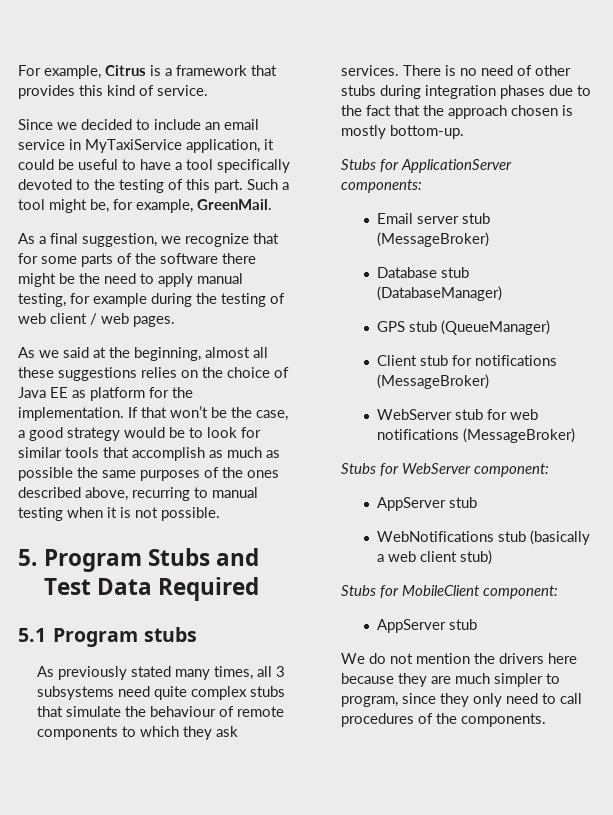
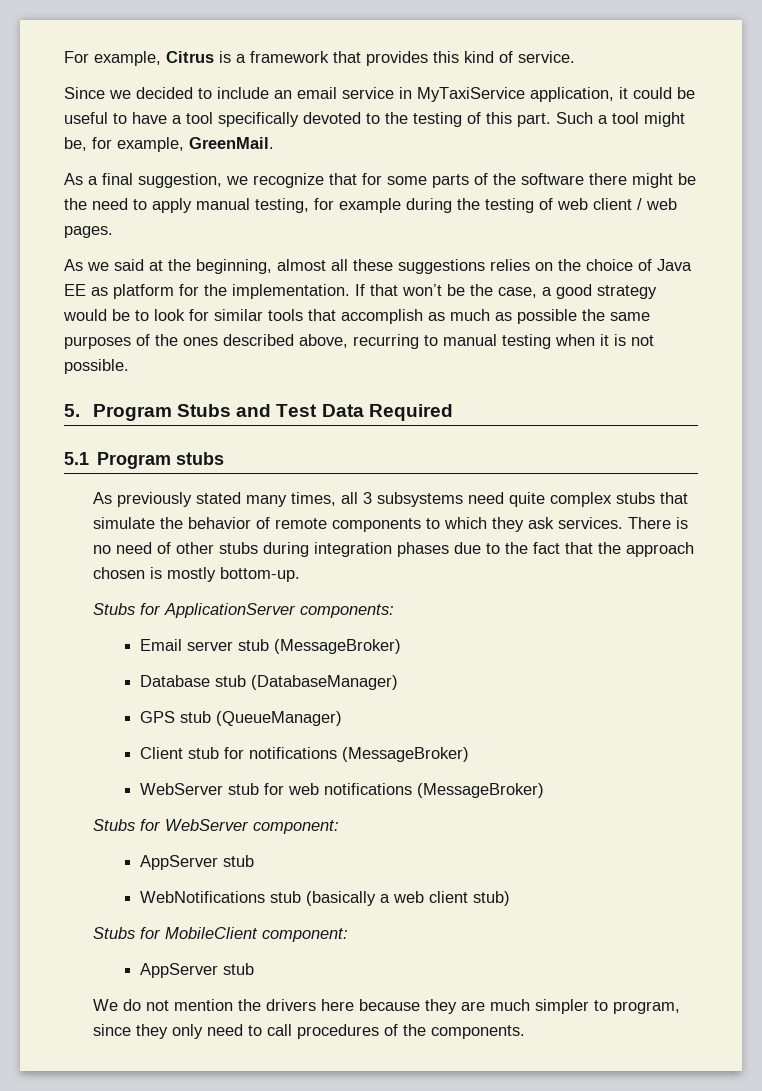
[150,706,217,717] behaviour -> [188,517,252,529] behavior

